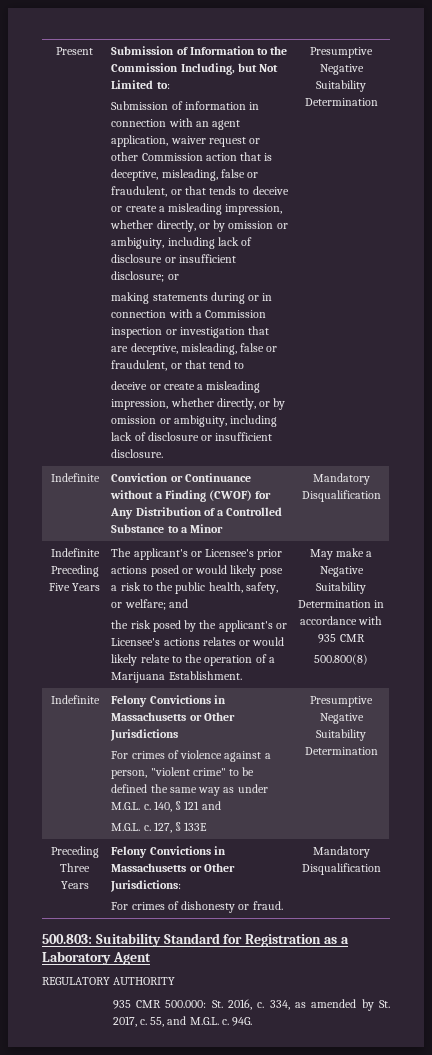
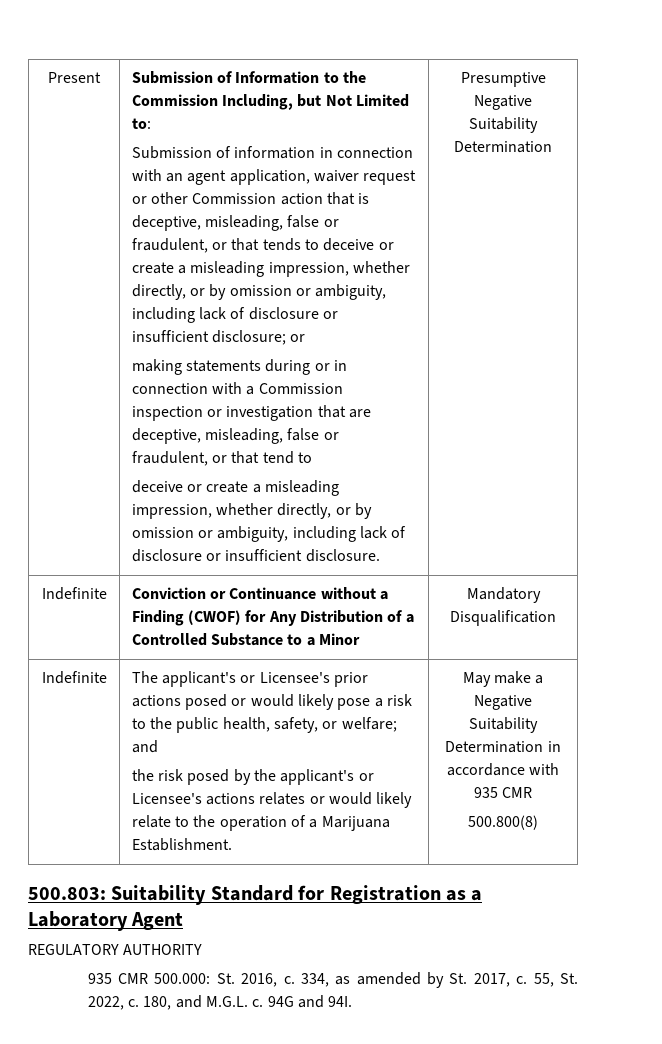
[50,565,99,577] [48,583,101,591] Preceding Five Years -> (107, 677) none
[50,695,100,704] [111,695,226,707] [111,712,235,721] [110,729,179,741] [111,750,271,762] [111,767,255,779] [111,784,268,796] [111,801,221,812] [111,822,208,833] [310,696,373,707] [319,713,364,724] [316,729,366,741] [304,747,378,755] [50,846,99,858] [60,863,90,872] [60,881,89,889] [111,846,226,858] [111,863,235,872] [110,880,182,892] [111,901,283,913] [312,846,370,858] [301,863,381,875] // Indefinite | Felony Convictions in Massachusetts or Other Jurisdictions // For crimes of violence against a person, "violent crime" to be defined the same way as under M.G.L. c. 140, § 121 and // M.G.L. c. 127, § 133E | Presumptive Negative Suitability Determination // Preceding Three Years | Felony Convictions in Massachusetts or Other Jurisdictions: // For crimes of dishonesty or fraud. | Mandatory Disqualification -> (538, 822) none
[167,1016,253,1026] and M.G.L. c. 94G. -> [559,973,578,984] [87,995,353,1010] St. 2022, c. 180, and M.G.L. c. 94G and 94I.

